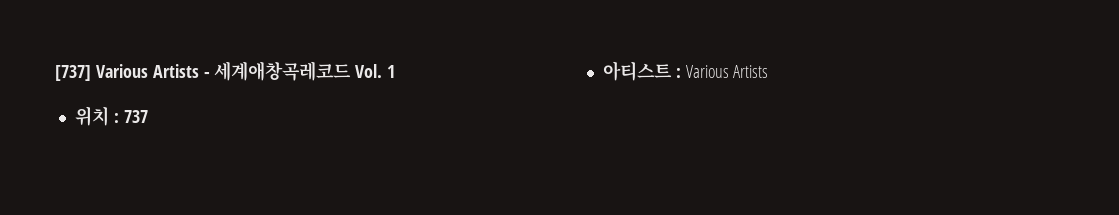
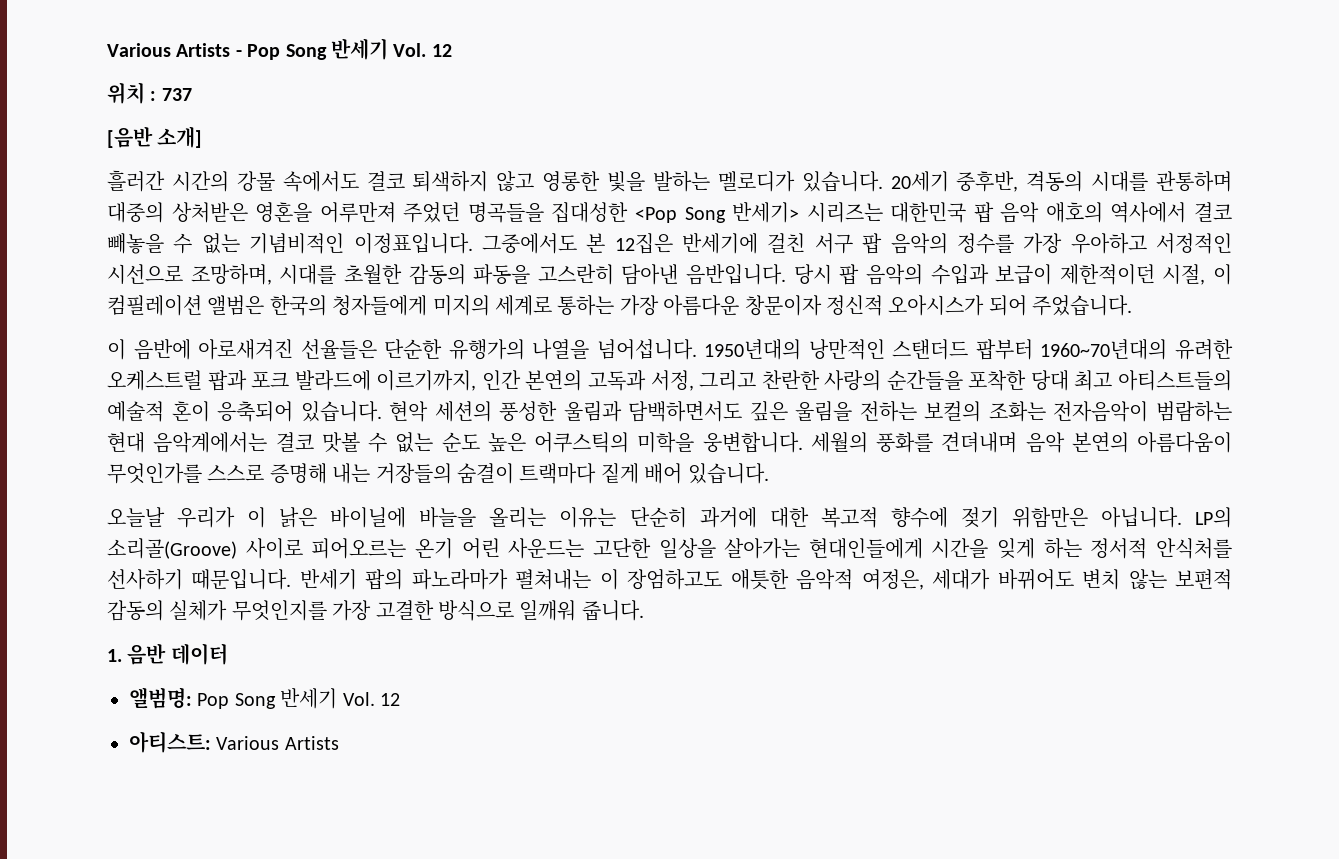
[55,65,91,81] [737] -> (107, 50) none
[214,61,396,81] [74,106,148,126] [602,61,681,81] 세계애창곡레코드 Vol. 1 // 위치 : 737 // 아티스트 : -> [247,38,452,60] [107,82,192,104] [107,126,203,148] [107,170,1232,192] [107,202,1232,223] [107,233,1232,254] [107,263,1232,285] [107,295,1133,316] [107,339,1233,360] [107,370,1232,391] [107,401,1232,422] [107,431,1232,453] [107,463,769,484] [107,507,1232,528] [107,538,1232,559] [107,569,1232,590] [107,600,644,621] [107,643,228,665] [129,687,400,709] [129,731,211,753] Pop Song 반세기 Vol. 12 // 위치 : 737 // [음반 소개] // 흘러간 시간의 강물 속에서도 결코 퇴색하지 않고 영롱한 빛을 발하는 멜로디가 있습니다. 20세기 중후반, 격동의 시대를 관통하며 대중의 상처받은 영혼을 어루만져 주었던 명곡들을 집대성한 <Pop Song 반세기> 시리즈는 대한민국 팝 음악 애호의 역사에서 결코 빼놓을 수 없는 기념비적인 이정표입니다. 그중에서도 본 12집은 반세기에 걸친 서구 팝 음악의 정수를 가장 우아하고 서정적인 시선으로 조망하며, 시대를 초월한 감동의 파동을 고스란히 담아낸 음반입니다. 당시 팝 음악의 수입과 보급이 제한적이던 시절, 이 컴필레이션 앨범은 한국의 청자들에게 미지의 세계로 통하는 가장 아름다운 창문이자 정신적 오아시스가 되어 주었습니다. // 이 음반에 아로새겨진 선율들은 단순한 유행가의 나열을 넘어섭니다. 1950년대의 낭만적인 스탠더드 팝부터 1960~70년대의 유려한 오케스트럴 팝과 포크 발라드에 이르기까지, 인간 본연의 고독과 서정, 그리고 찬란한 사랑의 순간들을 포착한 당대 최고 아티스트들의 예술적 혼이 응축되어 있습니다. 현악 세션의 풍성한 울림과 담백하면서도 깊은 울림을 전하는 보컬의 조화는 전자음악이 범람하는 현대 음악계에서는 결코 맛볼 수 없는 순도 높은 어쿠스틱의 미학을 웅변합니다. 세월의 풍화를 견뎌내며 음악 본연의 아름다움이 무엇인가를 스스로 증명해 내는 거장들의 숨결이 트랙마다 짙게 배어 있습니다. // 오늘날 우리가 이 낡은 바이닐에 바늘을 올리는 이유는 단순히 과거에 대한 복고적 향수에 젖기 위함만은 아닙니다. LP의 소리골(Groove) 사이로 피어오르는 온기 어린 사운드는 고단한 일상을 살아가는 현대인들에게 시간을 잊게 하는 정서적 안식처를 선사하기 때문입니다. 반세기 팝의 파노라마가 펼쳐내는 이 장엄하고도 애틋한 음악적 여정은, 세대가 바뀌어도 변치 않는 보편적 감동의 실체가 무엇인지를 가장 고결한 방식으로 일깨워 줍니다. // 1. 음반 데이터 // 앨범명: Pop Song 반세기 Vol. 12 // 아티스트:

